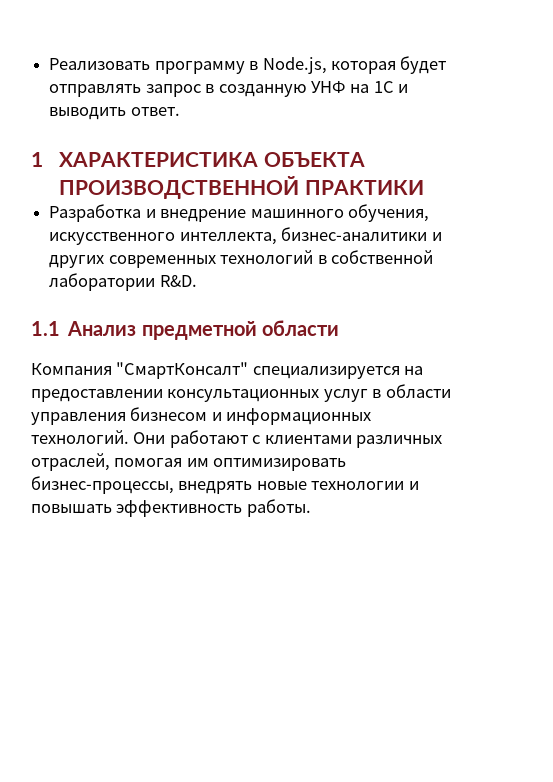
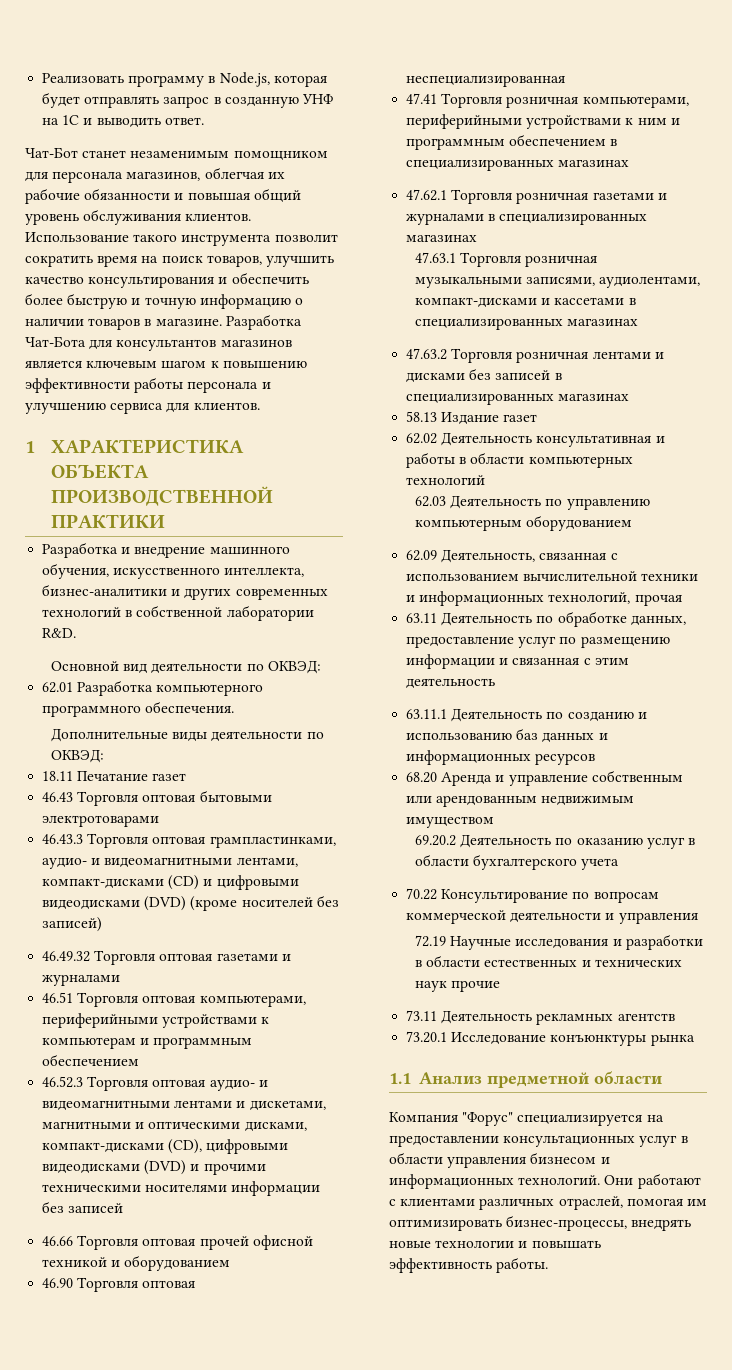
(180, 111) none -> [25,147,328,161] [25,167,285,183] [25,188,301,204] [25,209,252,225] [25,232,338,246] [25,255,334,267] [25,272,309,288] [25,293,303,309] [25,314,302,330] [25,336,292,351] [25,360,307,369] [25,377,271,393] [25,402,260,414] // Чат-Бот станет незаменимым помощником для персонала магазинов, облегчая их рабочие обязанности и повышая общий уровень обслуживания клиентов. Использование такого инструмента позволит сократить время на поиск товаров, улучшить качество консультирования и обеспечить более быструю и точную информацию о наличии товаров в магазине. Разработка Чат-Бота для консультантов магазинов является ключевым шагом к повышению эффективности работы персонала и улучшению сервиса для клиентов.
(197, 281) none -> [51,660,321,674] [42,680,264,696] [42,701,235,717] [51,728,324,742] [51,749,105,763] [42,771,187,781] [42,790,272,806] [42,815,160,827] [42,833,336,848] [42,857,298,869] [42,875,299,890] [42,895,339,911] [42,917,103,932] [42,950,291,965] [42,974,121,986] [42,992,306,1007] [42,1013,270,1028] [42,1037,253,1049] [42,1054,140,1066] [42,1076,268,1091] [42,1100,326,1111] [42,1121,307,1132] [42,1139,289,1154] [42,1160,266,1175] [42,1181,321,1196] [42,1201,124,1213] [42,1235,313,1250] [42,1255,231,1271] [42,1277,196,1292] [406,75,566,87] [406,93,689,108] [406,114,680,129] [406,134,618,150] [406,159,630,171] [406,189,667,204] [406,213,648,225] [406,234,478,242] [415,252,598,267] [415,276,701,288] [415,297,636,308] [415,318,639,330] [406,348,664,363] [406,368,562,383] [406,393,630,405] [406,411,538,425] [406,432,665,447] [406,452,633,468] [406,475,486,485] [415,495,650,510] [415,515,633,531] [406,549,618,563] [406,571,699,581] [406,591,682,606] [406,611,686,627] [406,636,670,648] [406,654,629,669] [406,678,496,689] [406,708,647,722] [406,728,608,743] [406,750,596,765] [406,770,683,786] [406,795,635,807] [406,816,495,828] [415,834,695,849] [415,854,620,870] [406,888,659,903] [406,910,698,924] [415,934,703,950] [415,955,682,967] [415,980,501,992] [406,1010,675,1025] [406,1031,695,1046] // Основной вид деятельности по ОКВЭД: // 62.01 Разработка компьютерного программного обеспечения. // Дополнительные виды деятельности по ОКВЭД: // 18.11 Печатание газет // 46.43 Торговля оптовая бытовыми электротоварами // 46.43.3 Торговля оптовая грампластинками, аудио- и видеомагнитными лентами, компакт-дисками (CD) и цифровыми видеодисками (DVD) (кроме носителей без записей) // 46.49.32 Торговля оптовая газетами и журналами // 46.51 Торговля оптовая компьютерами, периферийными устройствами к компьютерам и программным обеспечением // 46.52.3 Торговля оптовая аудио- и видеомагнитными лентами и дискетами, магнитными и оптическими дисками, компакт-дисками (CD), цифровыми видеодисками (DVD) и прочими техническими носителями информации без записей // 46.66 Торговля оптовая прочей офисной техникой и оборудованием // 46.90 Торговля оптовая неспециализированная // 47.41 Торговля розничная компьютерами, периферийными устройствами к ним и программным обеспечением в специализированных магазинах // 47.62.1 Торговля розничная газетами и журналами в специализированных магазинах // 47.63.1 Торговля розничная музыкальными записями, аудиолентами, компакт-дисками и кассетами в специализированных магазинах // 47.63.2 Торговля розничная лентами и дисками без записей в специализированных магазинах // 58.13 Издание газет // 62.02 Деятельность консультативная и работы в области компьютерных технологий // 62.03 Деятельность по управлению компьютерным оборудованием // 62.09 Деятельность, связанная с использованием вычислительной техники и информационных технологий, прочая // 63.11 Деятельность по обработке данных, предоставление услуг по размещению информации и связанная с этим деятельность // 63.11.1 Деятельность по созданию и использованию баз данных и информационных ресурсов // 68.20 Аренда и управление собственным или арендованным недвижимым имуществом // 69.20.2 Деятельность по оказанию услуг в области бухгалтерского учета // 70.22 Консультирование по вопросам коммерческой деятельности и управления // 72.19 Научные исследования и разработки в области естественных и технических наук прочие // 73.11 Деятельность рекламных агентств // 73.20.1 Исследование конъюнктуры рынка
[116,362,249,379] "СмартКонсалт" -> [462,1112,514,1126] "Форус"

